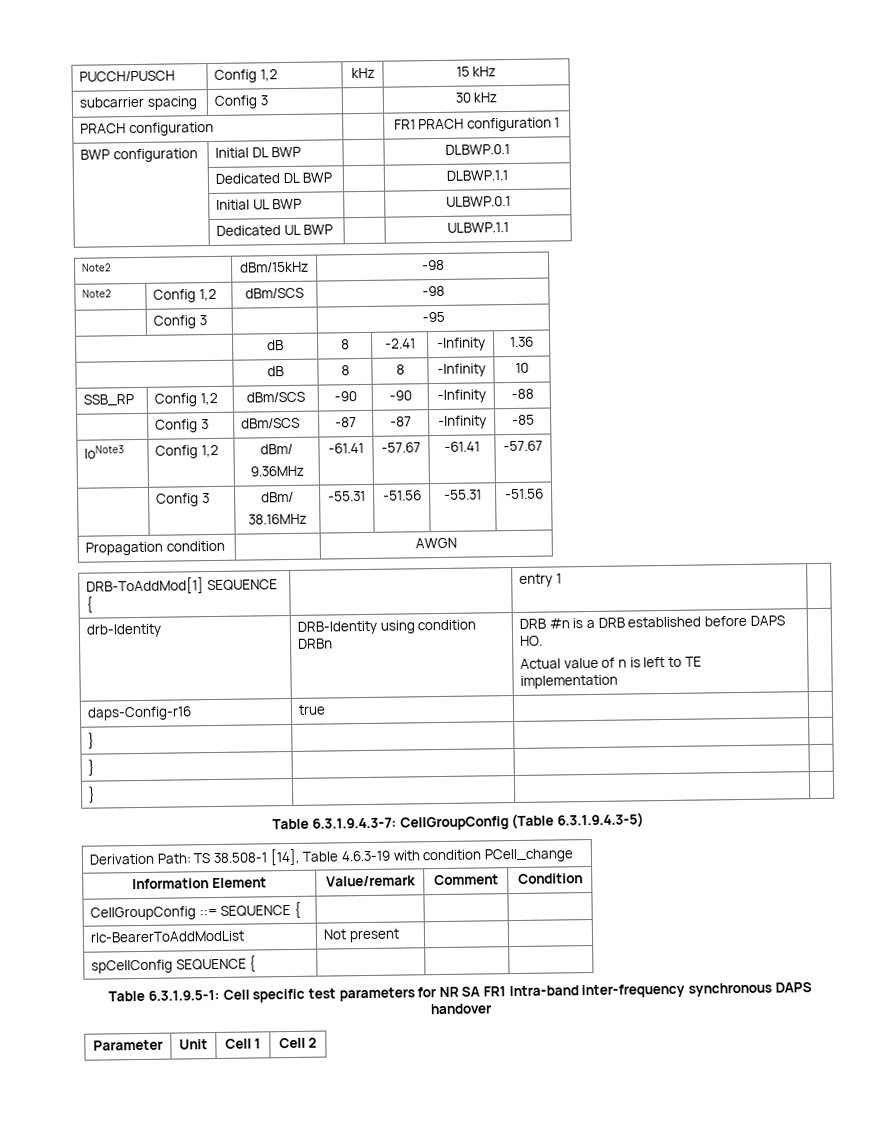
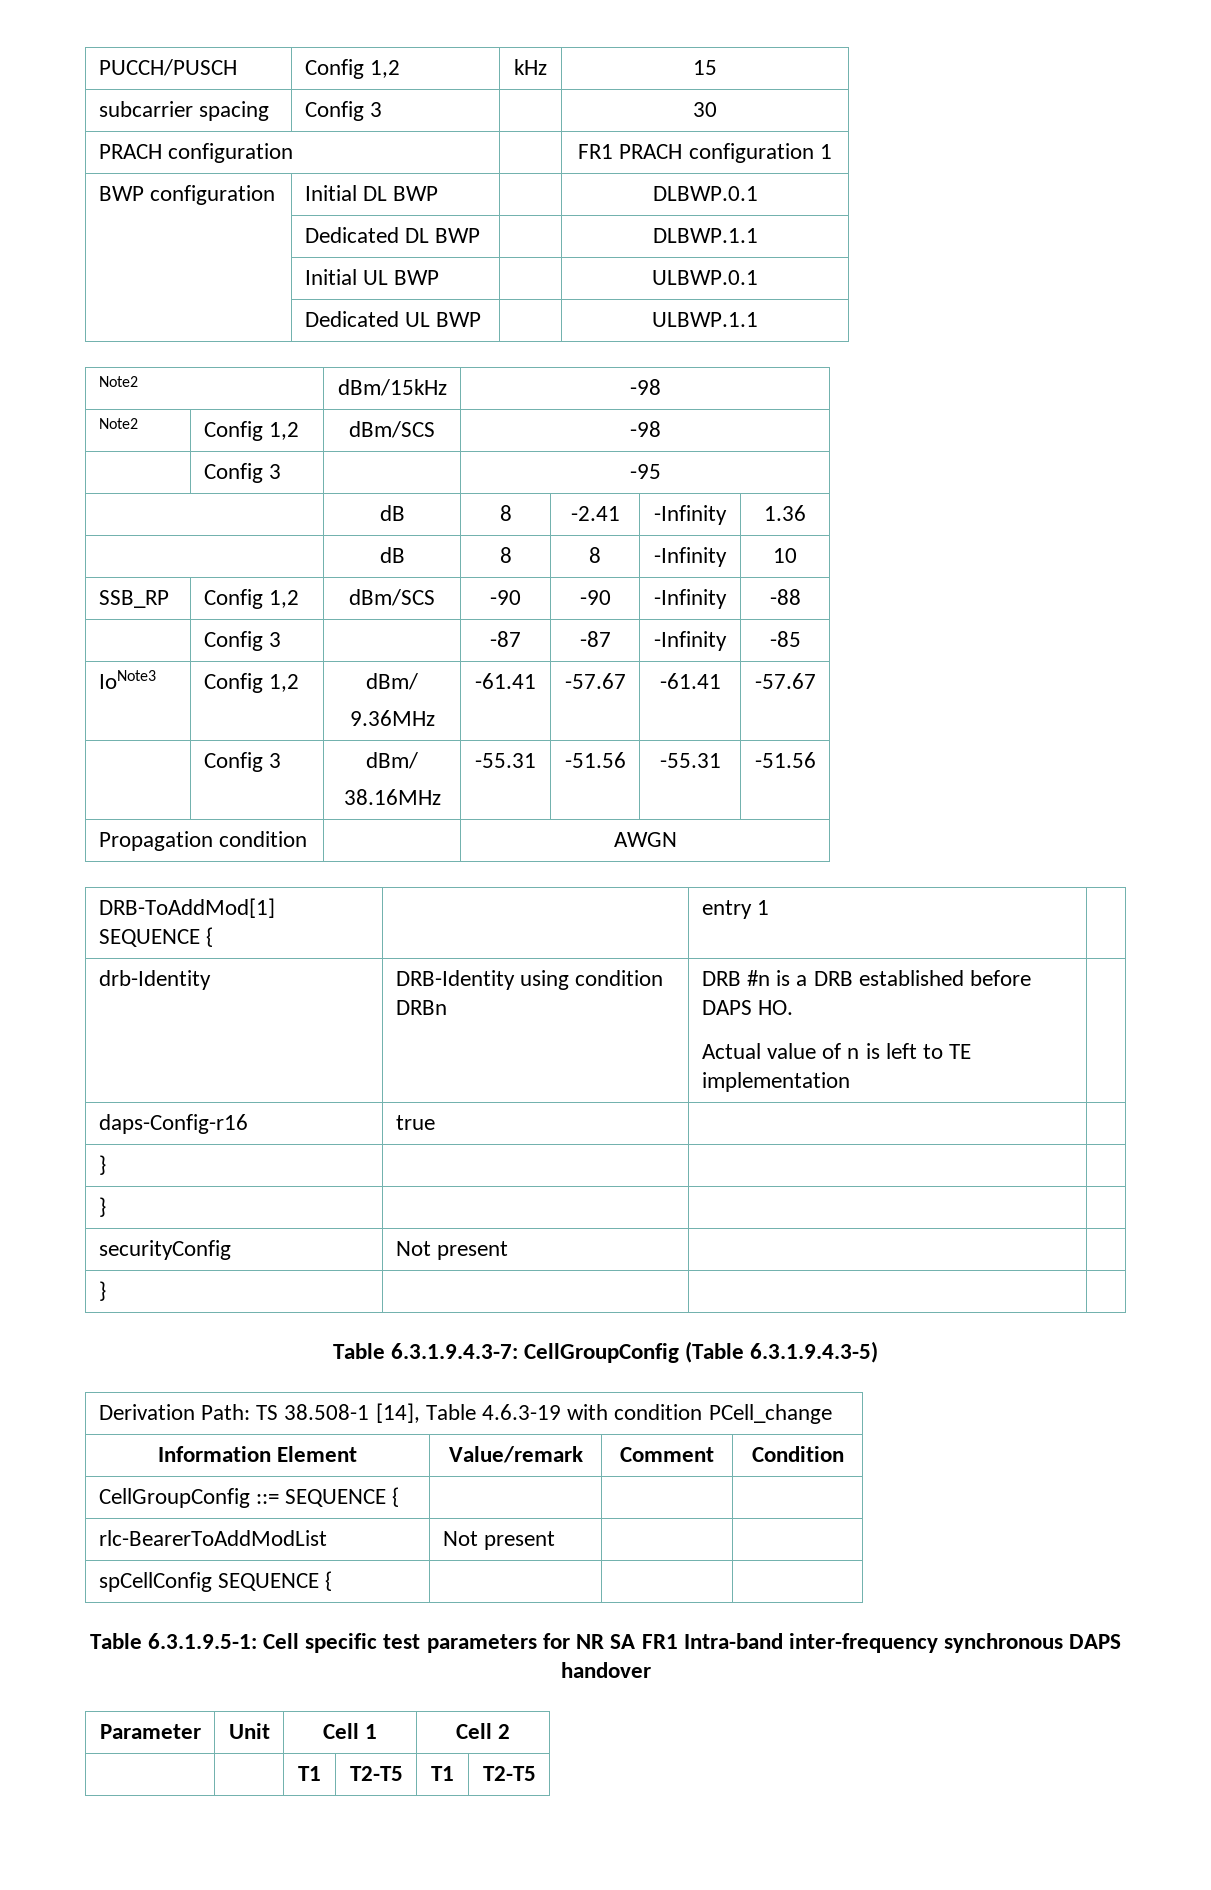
[472,66,497,77] kHz -> (717, 67) none
[473,92,498,103] kHz -> (717, 109) none
[241,417,301,429] dBm/SCS -> (281, 639) none
(96, 767) none -> [98,1240,231,1260] [395,1241,508,1260] // securityConfig | Not present | |
(318, 1042) none -> [298,1766,321,1781] [349,1766,403,1781] [431,1766,454,1781] [482,1766,536,1781] // | | T1 | T2-T5 | T1 | T2-T5

